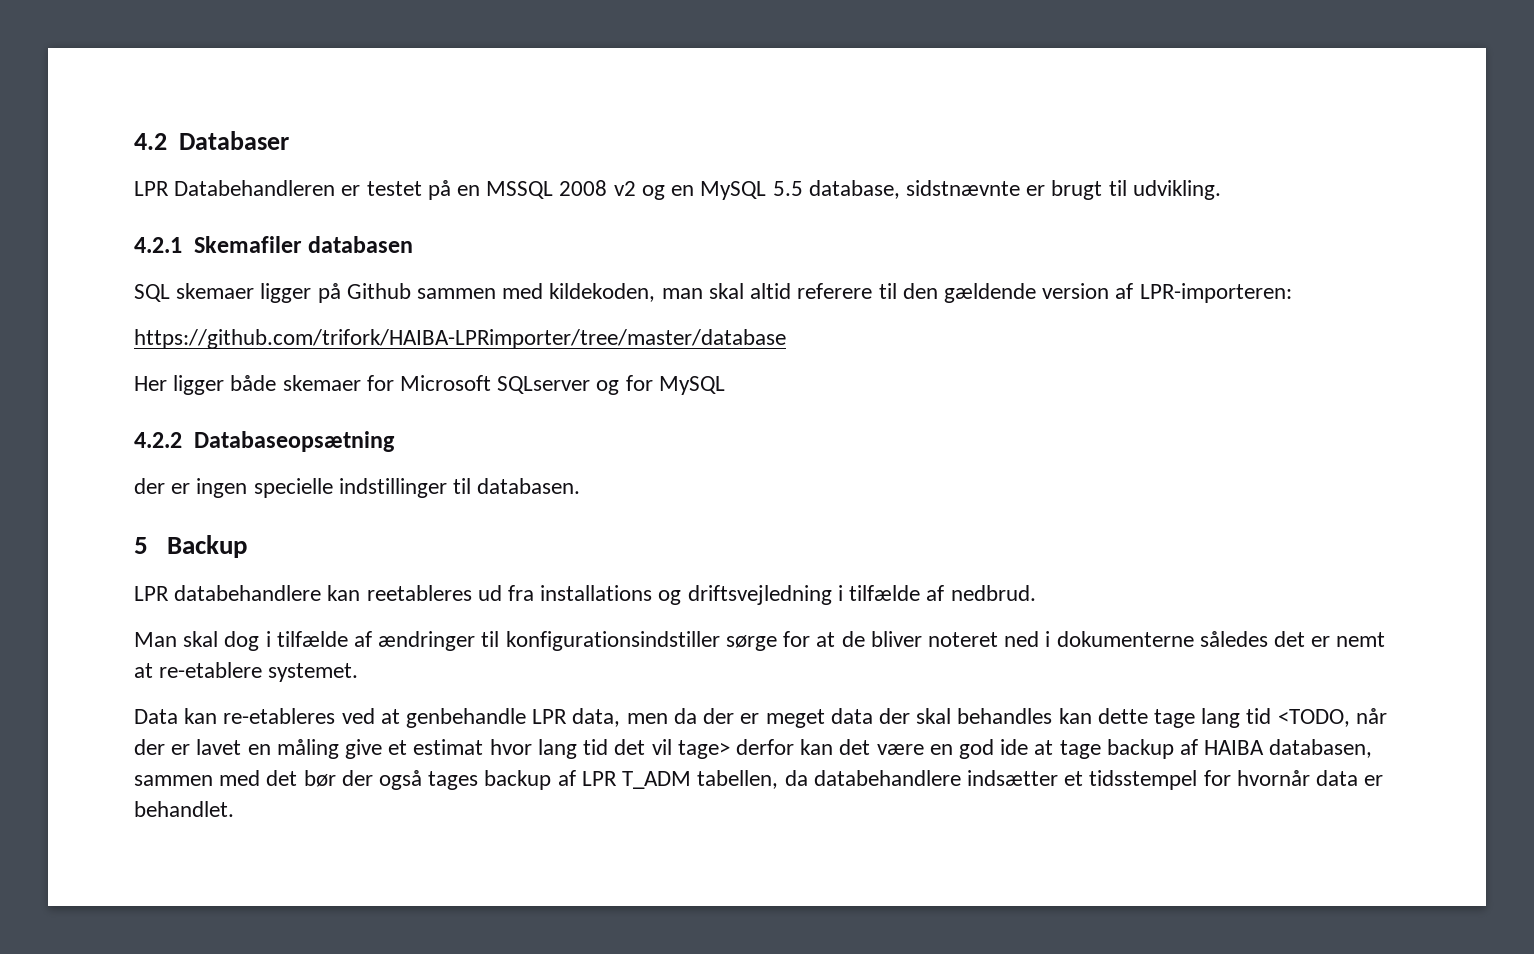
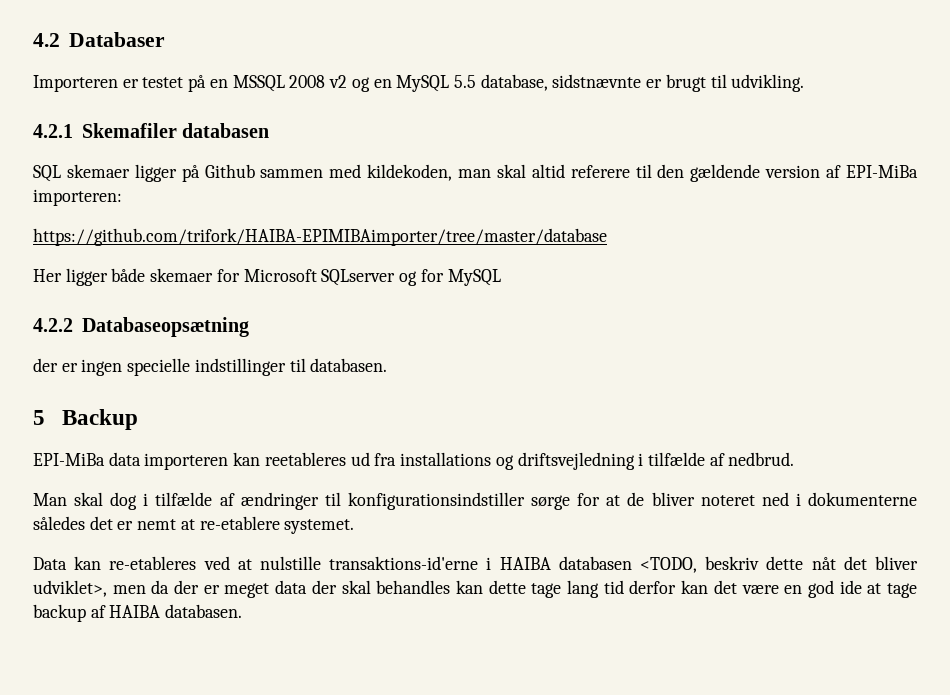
[134,180,336,196] LPR Databehandleren -> [33,75,118,92] Importeren
[1139,283,1292,303] [134,329,786,349] LPR-importeren: // https://github.com/trifork/HAIBA-LPRimporter/tree/master/database -> [845,165,918,178] [33,189,122,206] [33,228,607,246] EPI-MiBa importeren: // https://github.com/trifork/HAIBA-EPIMIBAimporter/tree/master/database
[134,585,322,601] LPR databehandlere -> [33,452,229,470] EPI-MiBa data importeren
[406,708,621,728] genbehandle LPR data, -> [260,556,919,573] [33,580,107,597] nulstille transaktions-id'erne i HAIBA databasen <TODO, beskriv dette nåt det bliver udviklet>,
[1277,708,1387,727] [134,739,730,759] <TODO, når der er lavet en måling give et estimat hvor lang tid det vil tage> -> (624, 587) none
[1269,739,1373,758] [134,770,1384,790] [134,801,234,817] databasen, sammen med det bør der også tages backup af LPR T_ADM tabellen, da databehandlere indsætter et tidsstempel for hvornår data er behandlet. -> [165,604,243,618] databasen.

